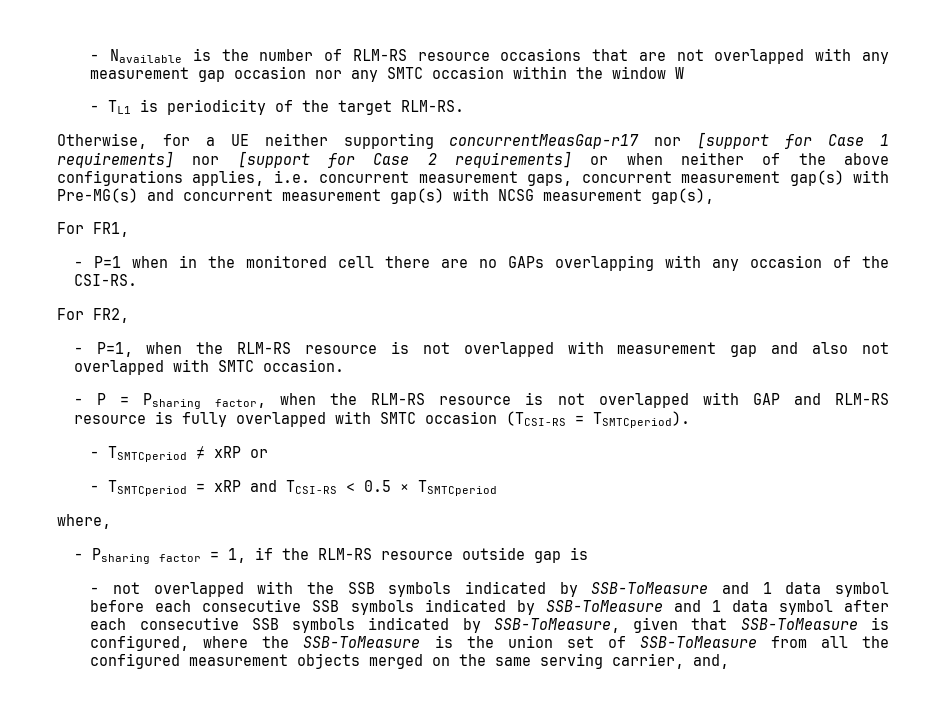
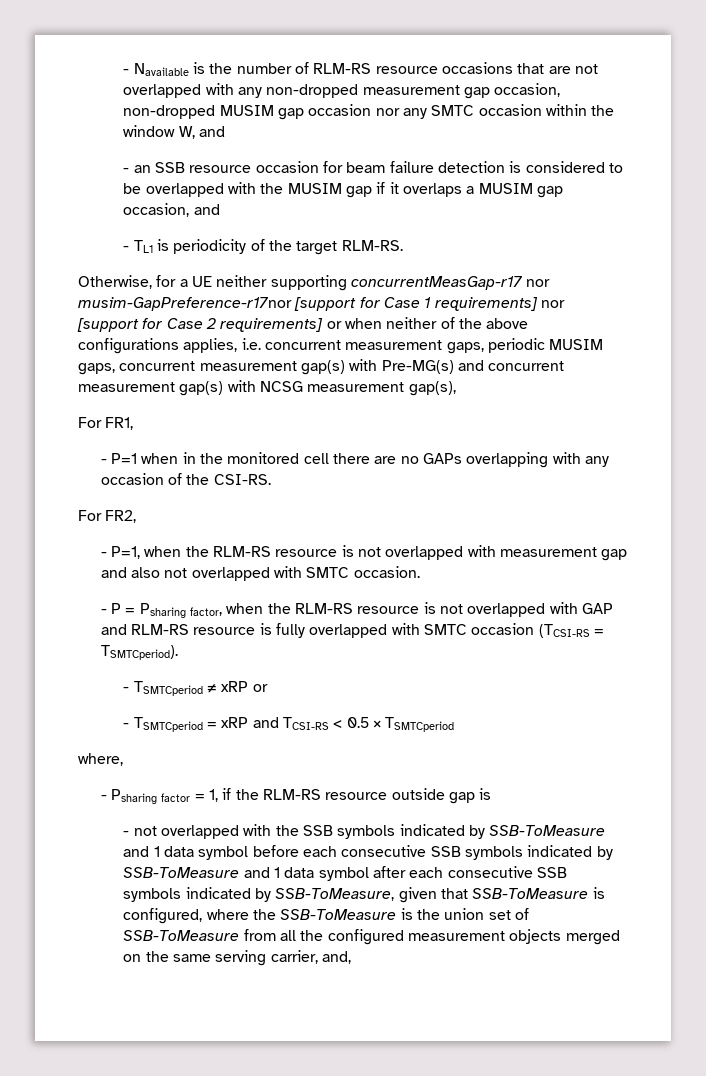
[90,67,226,82] measurement gap -> [266,83,561,99] [123,105,305,120] non-dropped measurement gap occasion, non-dropped MUSIM gap
[675,67,685,79] W -> [178,126,226,139] [123,161,623,173] [123,182,563,198] [123,203,220,217] W, and // - an SSB resource occasion for beam failure detection is considered to be overlapped with the MUSIM gap if it overlaps a MUSIM gap occasion, and
(682, 141) none -> [78,297,292,311] musim-GapPreference-r17nor
(573, 180) none -> [487,338,604,353] [78,363,115,375] periodic MUSIM gaps,

